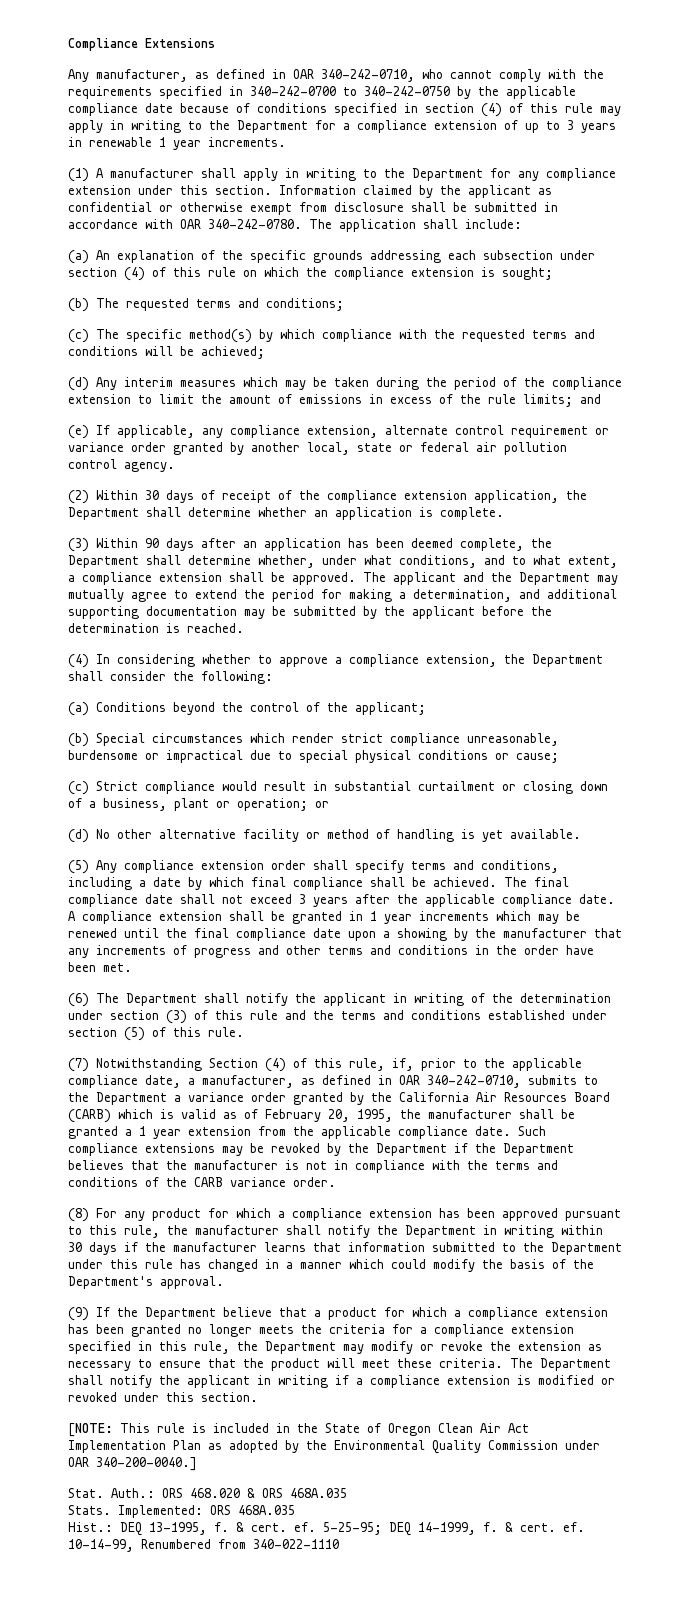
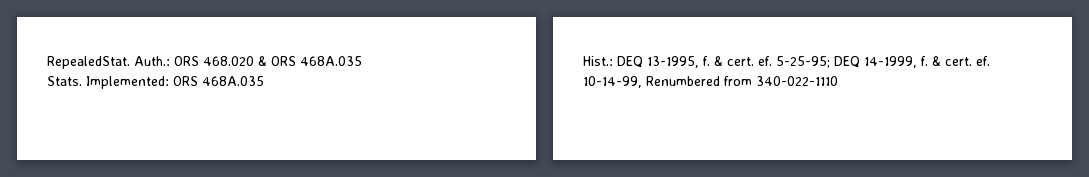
[68,38,215,51] [68,69,604,82] [68,86,576,99] [68,103,621,117] [68,120,616,133] [68,137,286,150] [68,168,616,182] [68,185,552,198] [68,202,558,215] [68,219,522,232] [68,250,595,264] [68,267,553,281] [68,298,344,312] [68,329,595,343] [68,346,265,359] [68,377,622,391] [68,394,601,407] [68,425,609,439] [68,442,567,455] [68,459,175,472] [68,490,587,504] [68,507,504,520] [68,538,552,552] [68,555,618,568] [68,572,618,585] [68,589,617,602] [68,606,552,619] [68,623,244,633] [68,654,603,668] [68,671,273,684] [68,702,426,716] [68,733,559,747] [68,750,559,763] [68,781,608,795] [68,798,329,811] [68,829,581,843] [68,860,559,874] [68,877,569,890] [68,894,615,907] [68,911,580,924] [68,928,622,941] [68,945,594,958] [68,962,132,972] [68,993,611,1007] [68,1010,607,1024] [68,1027,244,1041] [68,1058,582,1072] [68,1075,598,1088] [68,1092,610,1105] [68,1109,575,1123] [68,1126,546,1139] [68,1143,574,1156] [68,1160,558,1173] [68,1177,336,1187] [68,1208,621,1222] [68,1225,603,1238] [68,1242,622,1255] [68,1259,594,1272] [68,1276,224,1289] [68,1307,608,1321] [68,1324,574,1337] [68,1341,602,1354] [68,1358,611,1371] [68,1375,615,1388] [68,1392,258,1402] [68,1423,529,1437] [68,1440,600,1454] [68,1457,197,1471] [68,1488,104,1498] Compliance Extensions // Any manufacturer, as defined in OAR 340-242-0710, who cannot comply with the requirements specified in 340-242-0700 to 340-242-0750 by the applicable compliance date because of conditions specified in section (4) of this rule may apply in writing to the Department for a compliance extension of up to 3 years in renewable 1 year increments. // (1) A manufacturer shall apply in writing to the Department for any compliance extension under this section. Information claimed by the applicant as confidential or otherwise exempt from disclosure shall be submitted in accordance with OAR 340-242-0780. The application shall include: // (a) An explanation of the specific grounds addressing each subsection under section (4) of this rule on which the compliance extension is sought; // (b) The requested terms and conditions; // (c) The specific method(s) by which compliance with the requested terms and conditions will be achieved; // (d) Any interim measures which may be taken during the period of the compliance extension to limit the amount of emissions in excess of the rule limits; and // (e) If applicable, any compliance extension, alternate control requirement or variance order granted by another local, state or federal air pollution control agency. // (2) Within 30 days of receipt of the compliance extension application, the Department shall determine whether an application is complete. // (3) Within 90 days after an application has been deemed complete, the Department shall determine whether, under what conditions, and to what extent, a compliance extension shall be approved. The applicant and the Department may mutually agree to extend the period for making a determination, and additional supporting documentation may be submitted by the applicant before the determination is reached. // (4) In considering whether to approve a compliance extension, the Department shall consider the following: // (a) Conditions beyond the control of the applicant; // (b) Special circumstances which render strict compliance unreasonable, burdensome or impractical due to special physical conditions or cause; // (c) Strict compliance would result in substantial curtailment or closing down of a business, plant or operation; or // (d) No other alternative facility or method of handling is yet available. // (5) Any compliance extension order shall specify terms and conditions, including a date by which final compliance shall be achieved. The final compliance date shall not exceed 3 years after the applicable compliance date. A compliance extension shall be granted in 1 year increments which may be renewed until the final compliance date upon a showing by the manufacturer that any increments of progress and other terms and conditions in the order have been met. // (6) The Department shall notify the applicant in writing of the determination under section (3) of this rule and the terms and conditions established under section (5) of this rule. // (7) Notwithstanding Section (4) of this rule, if, prior to the applicable compliance date, a manufacturer, as defined in OAR 340-242-0710, submits to the Department a variance order granted by the California Air Resources Board (CARB) which is valid as of February 20, 1995, the manufacturer shall be granted a 1 year extension from the applicable compliance date. Such compliance extensions may be revoked by the Department if the Department believes that the manufacturer is not in compliance with the terms and conditions of the CARB variance order. // (8) For any product for which a compliance extension has been approved pursuant to this rule, the manufacturer shall notify the Department in writing within 30 days if the manufacturer learns that information submitted to the Department under this rule has changed in a manner which could modify the basis of the Department's approval. // (9) If the Department believe that a product for which a compliance extension has been granted no longer meets the criteria for a compliance extension specified in this rule, the Department may modify or revoke the extension as necessary to ensure that the product will meet these criteria. The Department shall notify the applicant in writing if a compliance extension is modified or revoked under this section. // [NOTE: This rule is included in the State of Oregon Clean Air Act Implementation Plan as adopted by the Environmental Quality Commission under OAR 340-200-0040.] // Stat. -> [47,56,130,69] RepealedStat.

